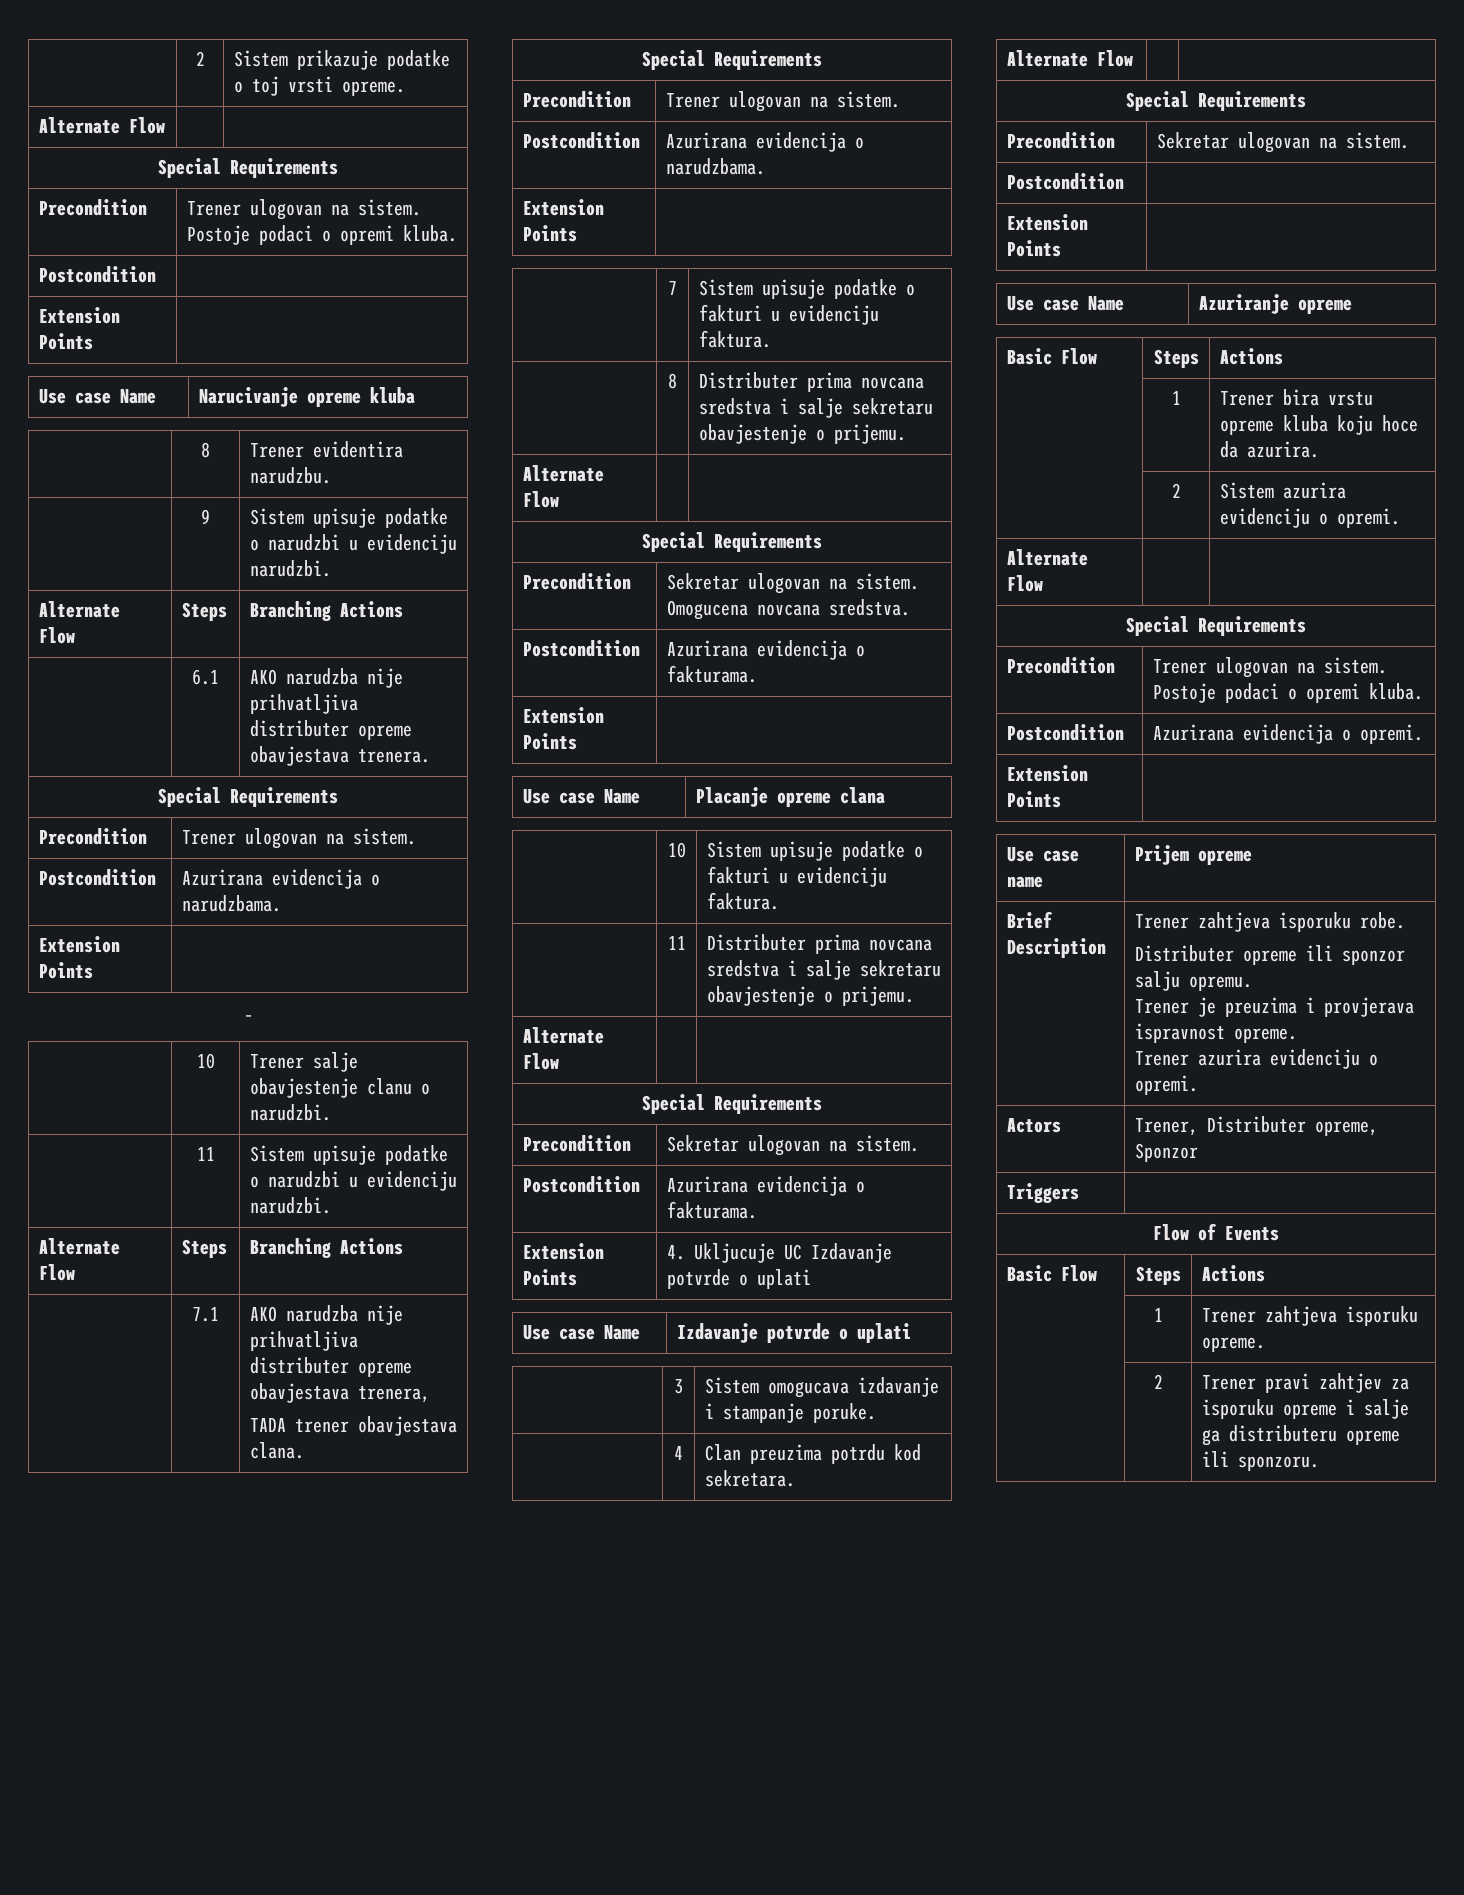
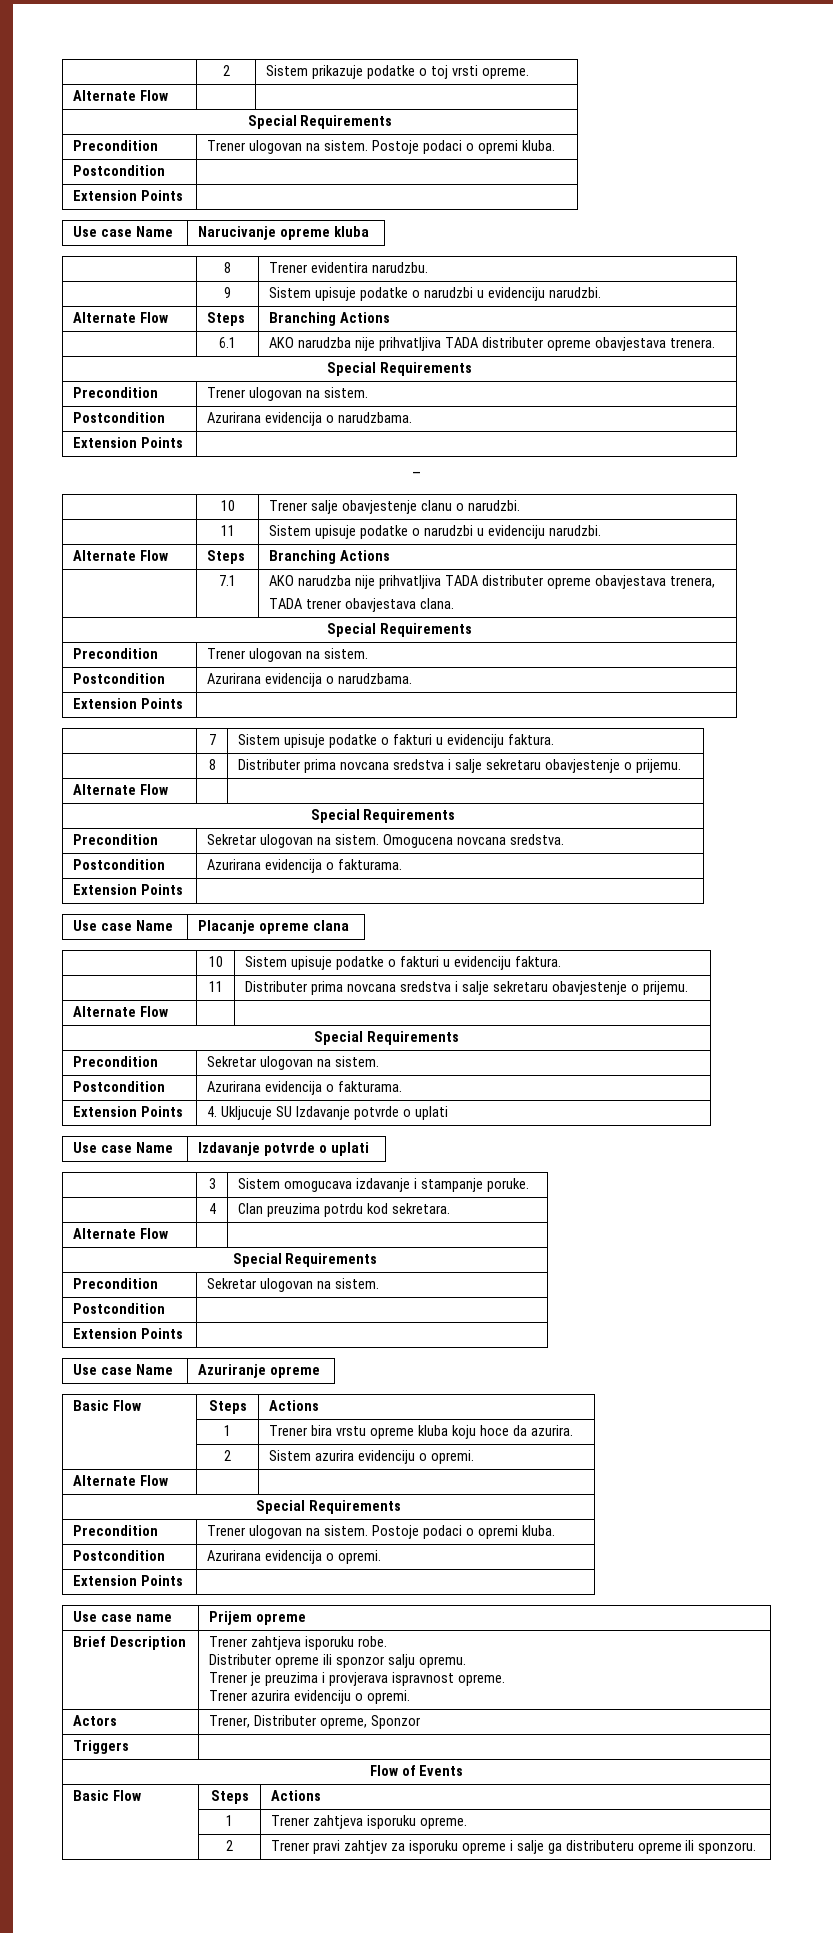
(358, 704) none -> [445,337,480,348] TADA
(358, 1341) none -> [445,575,480,586] TADA
[783,1244,802,1260] UC -> [276,1106,293,1117] SU

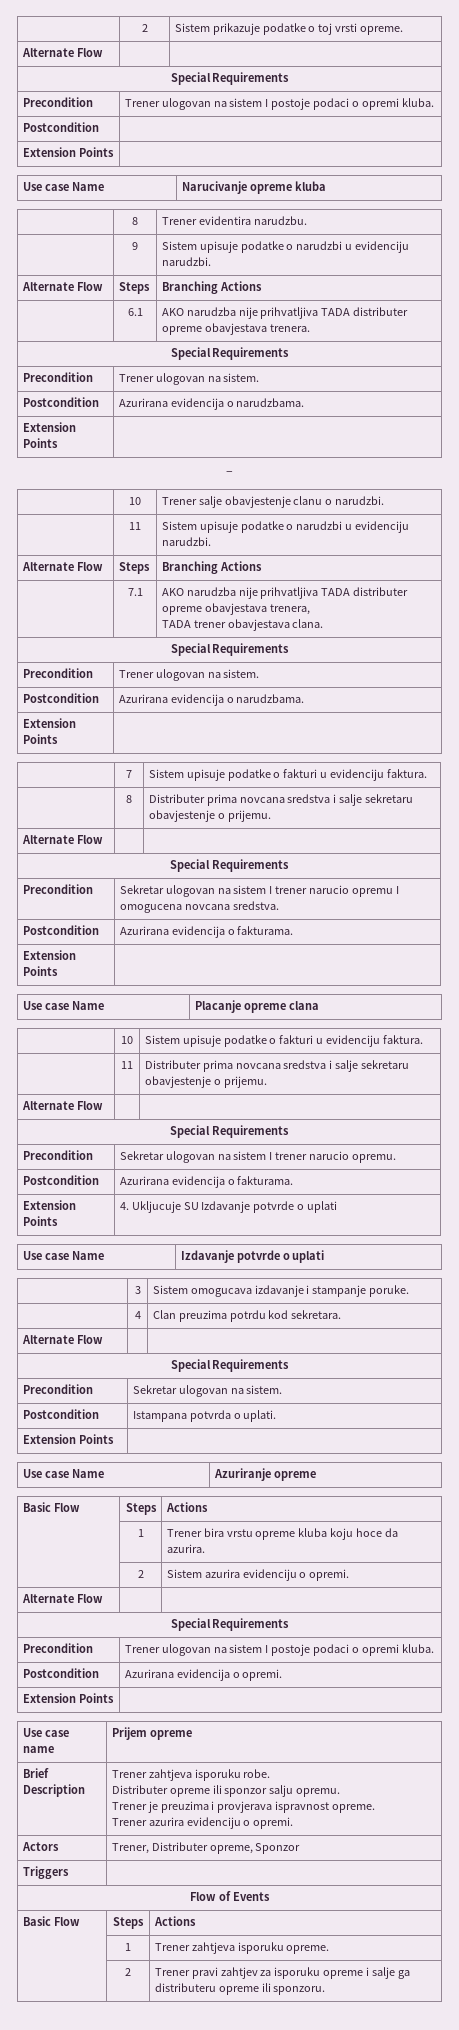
[324,140,420,154] sistem. Postoje -> [229,98,311,110] sistem I postoje
[335,834,454,848] sistem. Omogucena -> [233,885,400,897] [119,904,182,913] sistem I trener narucio opremu I omogucena
[335,1056,380,1067] sistem. -> [233,1151,397,1163] sistem I trener narucio opremu.
(166, 1308) none -> [132,1410,277,1422] Istampana potvrda o uplati.
[324,1525,420,1539] sistem. Postoje -> [229,1644,311,1656] sistem I postoje

